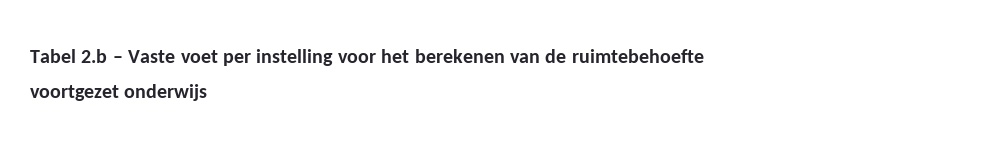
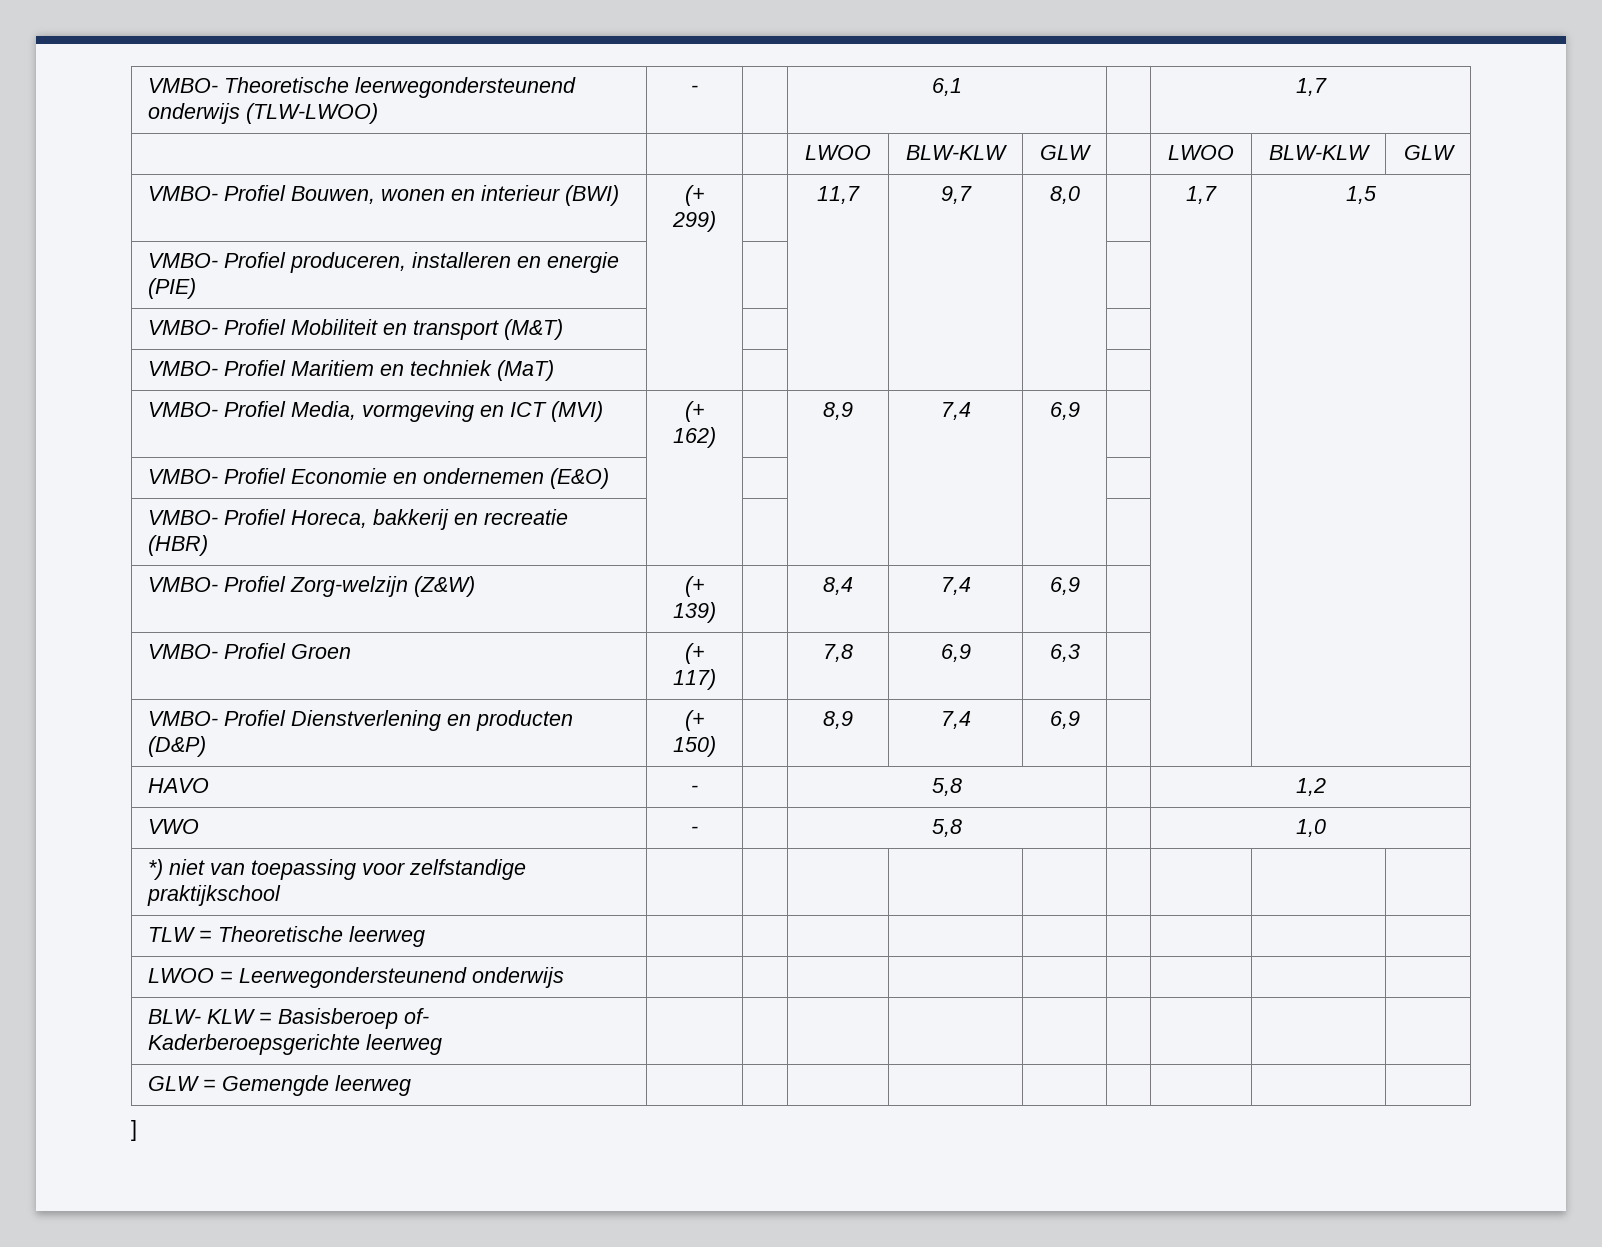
[30,49,704,66] [30,84,208,101] Tabel 2.b – Vaste voet per instelling voor het berekenen van de ruimtebehoefte // voortgezet onderwijs -> [148,77,577,98] [148,103,379,124] [691,85,698,93] [932,78,962,96] [1295,78,1327,96] [805,145,871,160] [906,145,1007,160] [1040,145,1091,160] [1168,145,1234,160] [1269,145,1370,160] [1403,145,1455,160] [148,185,620,206] [684,185,705,206] [672,211,716,232] [817,186,860,204] [940,186,972,204] [1049,186,1080,204] [1186,186,1217,204] [1346,186,1377,204] [148,252,620,273] [148,278,197,299] [148,319,564,340] [148,360,555,381] [148,401,604,422] [684,401,705,422] [673,427,716,448] [823,402,853,420] [940,402,971,420] [1049,402,1080,420] [148,468,610,489] [148,509,569,530] [148,535,209,556] [148,576,476,597] [684,576,705,597] [673,602,716,623] [823,577,853,595] [940,577,971,595] [1049,577,1080,595] [148,643,352,659] [684,643,705,664] [673,669,716,690] [823,644,853,662] [940,644,971,662] [1049,644,1080,662] [148,710,574,731] [148,736,207,757] [684,710,705,731] [673,736,716,757] [823,711,853,729] [940,711,971,729] [1049,711,1080,729] [148,778,210,793] [691,785,698,793] [932,778,962,796] [1295,778,1326,796] [148,819,200,834] [691,826,698,834] [932,819,962,837] [1295,819,1326,837] [148,859,527,880] [147,885,282,906] [148,926,426,947] [148,967,565,988] [148,1008,430,1029] [148,1034,443,1055] [148,1075,412,1096] [131,1120,137,1141] VMBO- Theoretische leerwegondersteunend onderwijs (TLW-LWOO) | - | | 6,1 | | 1,7 // | | | LWOO | BLW-KLW | GLW | | LWOO | BLW-KLW | GLW // VMBO- Profiel Bouwen, wonen en interieur (BWI) | (+ 299) | | 11,7 | 9,7 | 8,0 | | 1,7 | 1,5 // VMBO- Profiel produceren, installeren en energie (PIE) | | | | | | | | // VMBO- Profiel Mobiliteit en transport (M&T) | | | | | | | | // VMBO- Profiel Maritiem en techniek (MaT) | | | | | | | | // VMBO- Profiel Media, vormgeving en ICT (MVI) | (+ 162) | | 8,9 | 7,4 | 6,9 | | | // VMBO- Profiel Economie en ondernemen (E&O) | | | | | | | | // VMBO- Profiel Horeca, bakkerij en recreatie (HBR) | | | | | | | | // VMBO- Profiel Zorg-welzijn (Z&W) | (+ 139) | | 8,4 | 7,4 | 6,9 | | | // VMBO- Profiel Groen | (+ 117) | | 7,8 | 6,9 | 6,3 | | | // VMBO- Profiel Dienstverlening en producten (D&P) | (+ 150) | | 8,9 | 7,4 | 6,9 | | | // HAVO | - | | 5,8 | | 1,2 // VWO | - | | 5,8 | | 1,0 // *) niet van toepassing voor zelfstandige praktijkschool | | | | | | | | | // TLW = Theoretische leerweg | | | | | | | | | // LWOO = Leerwegondersteunend onderwijs | | | | | | | | | // BLW- KLW = Basisberoep of- Kaderberoepsgerichte leerweg | | | | | | | | | // GLW = Gemengde leerweg | | | | | | | | | // ]

